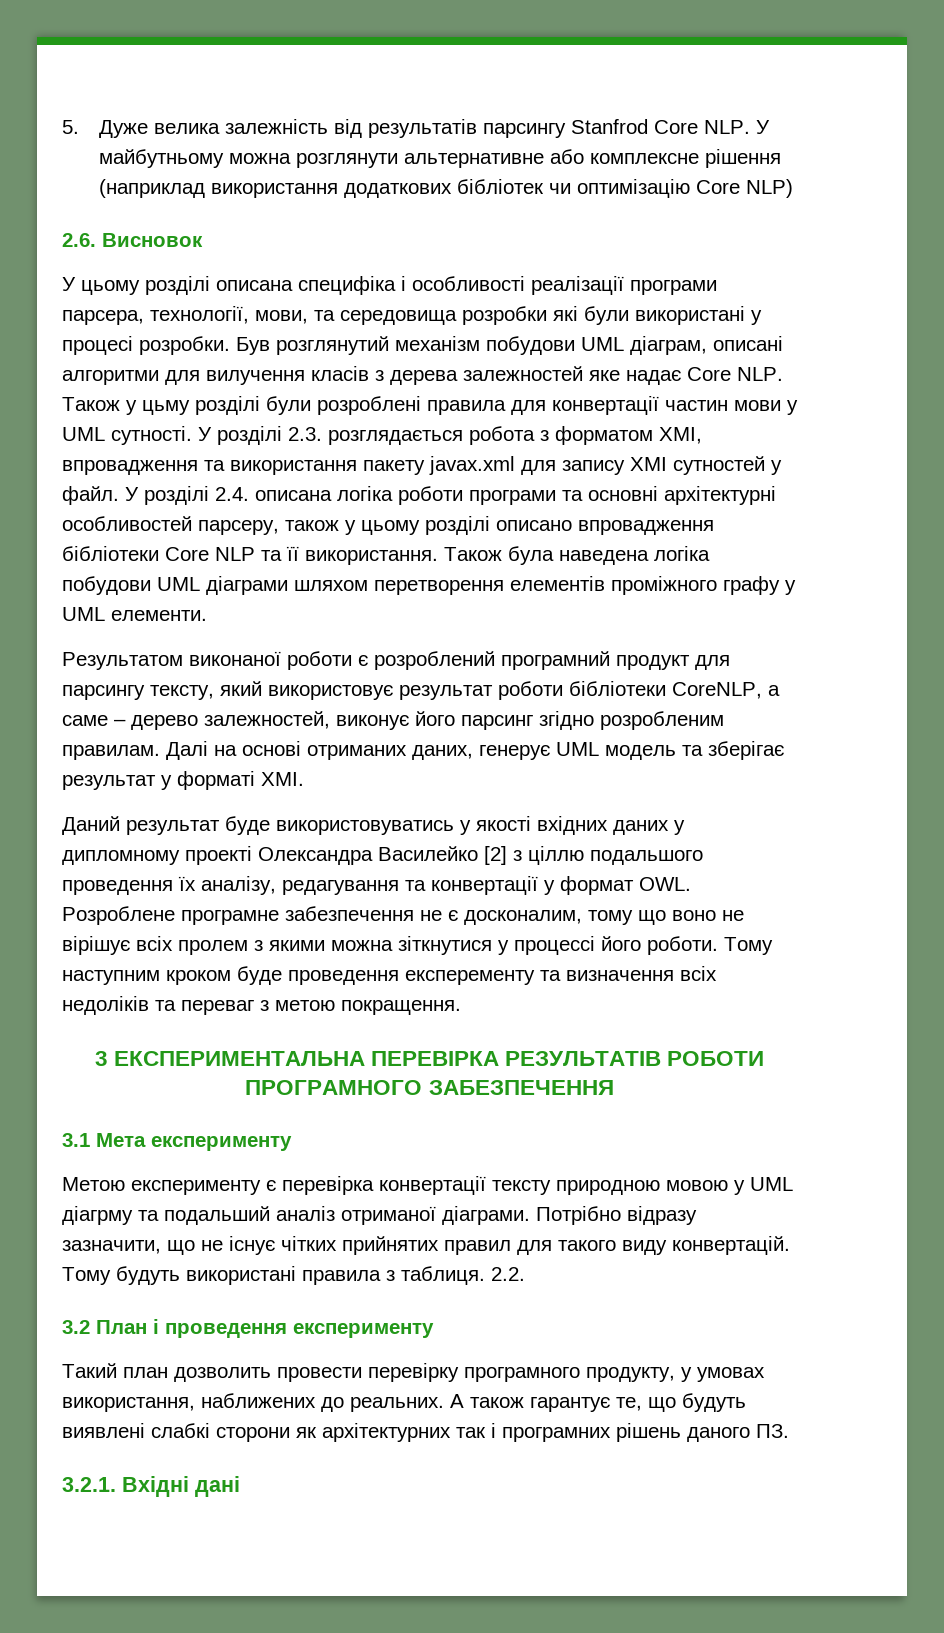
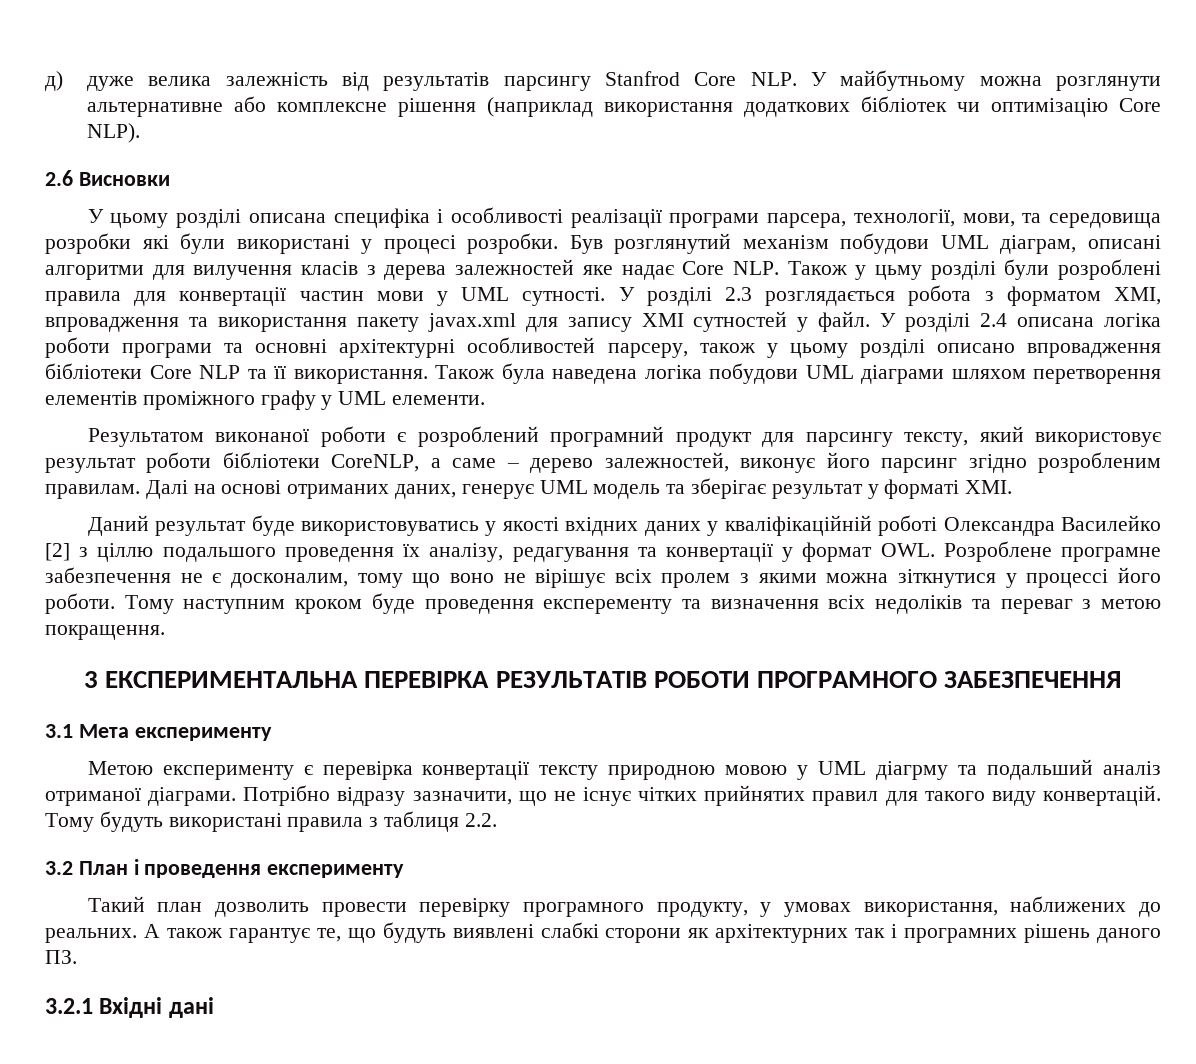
[62,120,149,138] 5. Дуже -> [45,71,134,91] д) дуже
[746,179,794,198] [62,233,203,247] NLP) // 2.6. Висновок -> [86,123,140,143] [45,170,170,186] NLP). // 2.6 Висновки
[288,427,322,441] 2.3. -> [725,287,753,301] 2.3
[215,487,249,501] 2.4. -> [980,313,1008,327] 2.4
[62,846,252,865] дипломному проекті -> [724,515,938,536] кваліфікаційній роботі
[401,1266,485,1285] таблиця. -> [384,811,460,832] таблиця
[62,1477,116,1492] 3.2.1. -> [45,998,93,1014] 3.2.1

